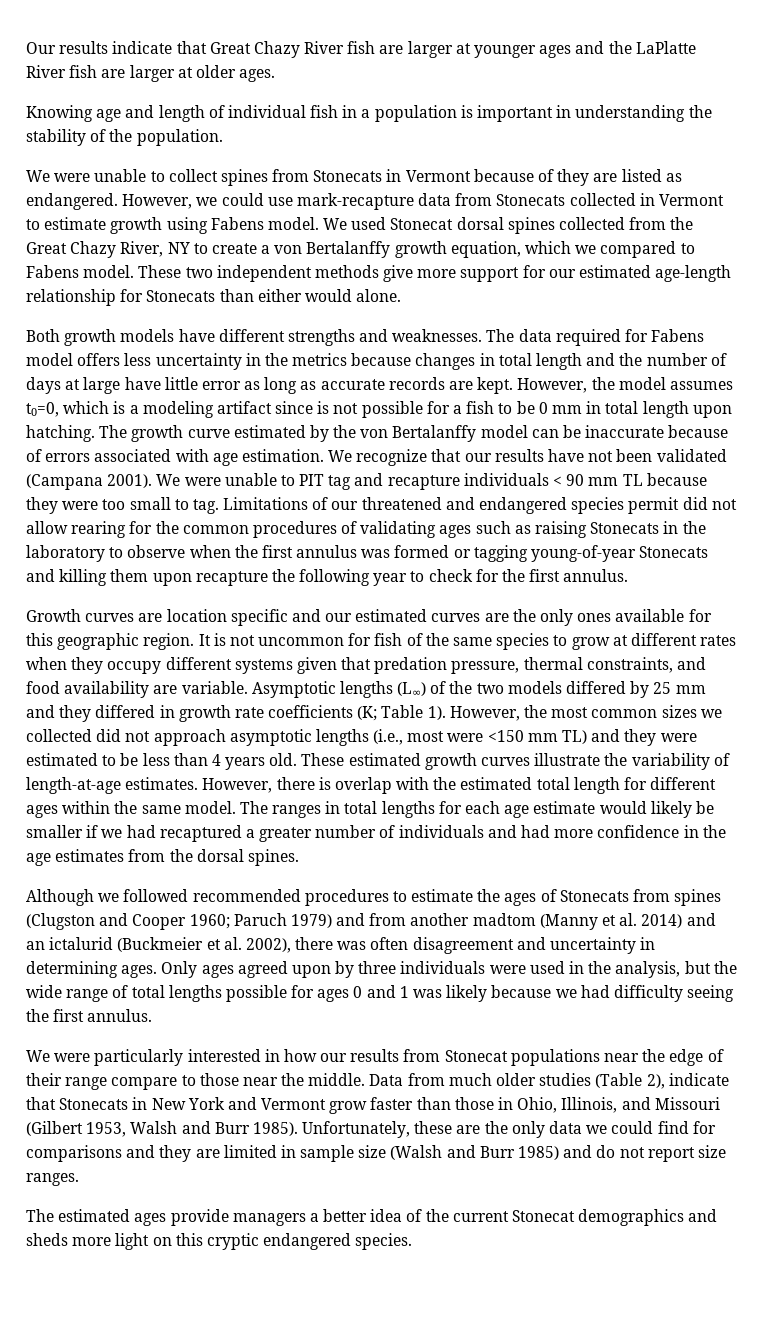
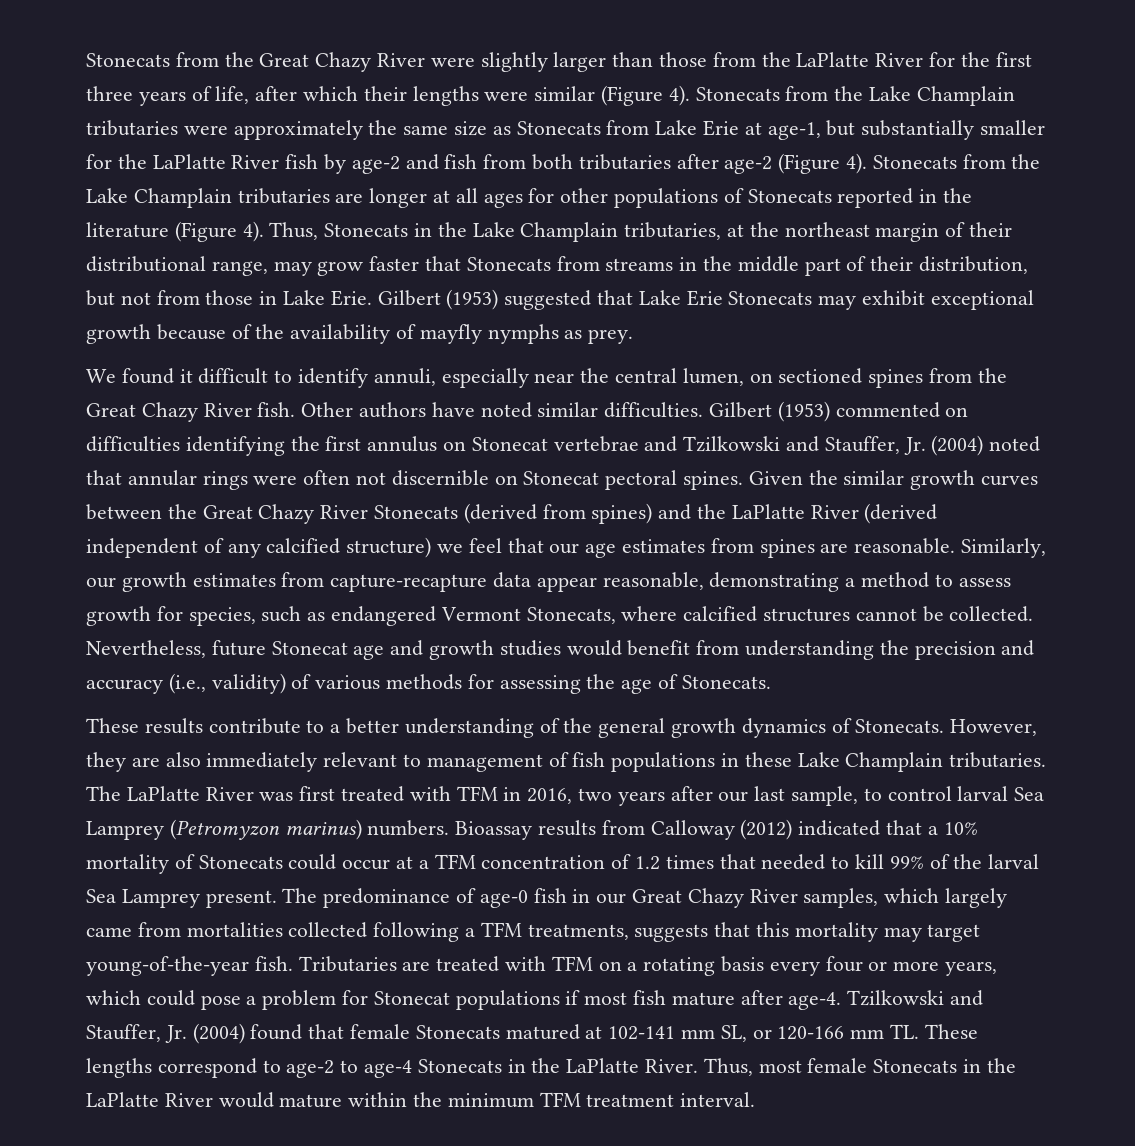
[26,41,696,58] [26,65,276,82] [26,105,712,122] [26,129,223,146] [26,169,682,186] [26,193,725,210] [26,217,694,234] [26,241,695,258] [26,265,732,282] [26,289,402,306] [26,329,705,346] [26,353,727,370] [26,377,733,394] [26,401,732,418] [26,425,729,442] [26,449,727,466] [26,473,707,490] [26,497,737,514] [26,521,706,538] [26,545,709,562] [26,569,629,586] [26,609,712,626] [26,633,737,650] [26,657,707,674] [26,681,706,698] [26,705,722,722] [26,729,697,746] [26,753,730,770] [26,777,717,794] [26,801,714,818] [26,825,726,842] [26,849,299,866] [26,889,722,906] [26,913,716,930] [26,937,656,954] [26,961,737,978] [26,985,735,1002] [26,1009,153,1022] [26,1049,724,1066] [26,1073,729,1090] [26,1097,720,1114] [26,1121,716,1138] [26,1145,726,1162] [26,1173,79,1186] [26,1209,718,1226] [26,1233,413,1250] Our results indicate that Great Chazy River fish are larger at younger ages and the LaPlatte River fish are larger at older ages. // Knowing age and length of individual fish in a population is important in understanding the stability of the population. // We were unable to collect spines from Stonecats in Vermont because of they are listed as endangered. However, we could use mark-recapture data from Stonecats collected in Vermont to estimate growth using Fabens model. We used Stonecat dorsal spines collected from the Great Chazy River, NY to create a von Bertalanffy growth equation, which we compared to Fabens model. These two independent methods give more support for our estimated age-length relationship for Stonecats than either would alone. // Both growth models have different strengths and weaknesses. The data required for Fabens model offers less uncertainty in the metrics because changes in total length and the number of days at large have little error as long as accurate records are kept. However, the model assumes t0=0, which is a modeling artifact since is not possible for a fish to be 0 mm in total length upon hatching. The growth curve estimated by the von Bertalanffy model can be inaccurate because of errors associated with age estimation. We recognize that our results have not been validated (Campana 2001). We were unable to PIT tag and recapture individuals < 90 mm TL because they were too small to tag. Limitations of our threatened and endangered species permit did not allow rearing for the common procedures of validating ages such as raising Stonecats in the laboratory to observe when the first annulus was formed or tagging young-of-year Stonecats and killing them upon recapture the following year to check for the first annulus. // Growth curves are location specific and our estimated curves are the only ones available for this geographic region. It is not uncommon for fish of the same species to grow at different rates when they occupy different systems given that predation pressure, thermal constraints, and food availability are variable. Asymptotic lengths (L∞) of the two models differed by 25 mm and they differed in growth rate coefficients (K; Table 1). However, the most common sizes we collected did not approach asymptotic lengths (i.e., most were <150 mm TL) and they were estimated to be less than 4 years old. These estimated growth curves illustrate the variability of length-at-age estimates. However, there is overlap with the estimated total length for different ages within the same model. The ranges in total lengths for each age estimate would likely be smaller if we had recaptured a greater number of individuals and had more confidence in the age estimates from the dorsal spines. // Although we followed recommended procedures to estimate the ages of Stonecats from spines (Clugston and Cooper 1960; Paruch 1979) and from another madtom (Manny et al. 2014) and an ictalurid (Buckmeier et al. 2002), there was often disagreement and uncertainty in determining ages. Only ages agreed upon by three individuals were used in the analysis, but the wide range of total lengths possible for ages 0 and 1 was likely because we had difficulty seeing the first annulus. // We were particularly interested in how our results from Stonecat populations near the edge of their range compare to those near the middle. Data from much older studies (Table 2), indicate that Stonecats in New York and Vermont grow faster than those in Ohio, Illinois, and Missouri (Gilbert 1953, Walsh and Burr 1985). Unfortunately, these are the only data we could find for comparisons and they are limited in sample size (Walsh and Burr 1985) and do not report size ranges. // The estimated ages provide managers a better idea of the current Stonecat demographics and sheds more light on this cryptic endangered species. -> [86,52,1032,72] [86,85,1015,106] [86,120,1046,140] [86,153,1041,174] [86,188,973,208] [86,221,1013,242] [86,256,1029,276] [86,289,1034,310] [86,324,634,344] [86,368,1007,388] [86,401,969,422] [86,435,1041,456] [86,470,1039,490] [86,503,938,524] [86,537,1047,558] [86,572,1011,592] [86,606,1034,626] [86,640,1035,660] [86,673,771,694] [86,718,1038,738] [86,752,1047,772] [86,786,1045,806] [86,819,978,840] [86,854,1040,874] [86,888,1008,908] [86,922,981,942] [86,956,998,976] [86,990,984,1010] [86,1023,978,1044] [86,1058,1016,1078] [86,1092,756,1108] Stonecats from the Great Chazy River were slightly larger than those from the LaPlatte River for the first three years of life, after which their lengths were similar (Figure 4). Stonecats from the Lake Champlain tributaries were approximately the same size as Stonecats from Lake Erie at age-1, but substantially smaller for the LaPlatte River fish by age-2 and fish from both tributaries after age-2 (Figure 4). Stonecats from the Lake Champlain tributaries are longer at all ages for other populations of Stonecats reported in the literature (Figure 4). Thus, Stonecats in the Lake Champlain tributaries, at the northeast margin of their distributional range, may grow faster that Stonecats from streams in the middle part of their distribution, but not from those in Lake Erie. Gilbert (1953) suggested that Lake Erie Stonecats may exhibit exceptional growth because of the availability of mayfly nymphs as prey. // We found it difficult to identify annuli, especially near the central lumen, on sectioned spines from the Great Chazy River fish. Other authors have noted similar difficulties. Gilbert (1953) commented on difficulties identifying the first annulus on Stonecat vertebrae and Tzilkowski and Stauffer, Jr. (2004) noted that annular rings were often not discernible on Stonecat pectoral spines. Given the similar growth curves between the Great Chazy River Stonecats (derived from spines) and the LaPlatte River (derived independent of any calcified structure) we feel that our age estimates from spines are reasonable. Similarly, our growth estimates from capture-recapture data appear reasonable, demonstrating a method to assess growth for species, such as endangered Vermont Stonecats, where calcified structures cannot be collected. Nevertheless, future Stonecat age and growth studies would benefit from understanding the precision and accuracy (i.e., validity) of various methods for assessing the age of Stonecats. // These results contribute to a better understanding of the general growth dynamics of Stonecats. However, they are also immediately relevant to management of fish populations in these Lake Champlain tributaries. The LaPlatte River was first treated with TFM in 2016, two years after our last sample, to control larval Sea Lamprey (Petromyzon marinus) numbers. Bioassay results from Calloway (2012) indicated that a 10% mortality of Stonecats could occur at a TFM concentration of 1.2 times that needed to kill 99% of the larval Sea Lamprey present. The predominance of age-0 fish in our Great Chazy River samples, which largely came from mortalities collected following a TFM treatments, suggests that this mortality may target young-of-the-year fish. Tributaries are treated with TFM on a rotating basis every four or more years, which could pose a problem for Stonecat populations if most fish mature after age-4. Tzilkowski and Stauffer, Jr. (2004) found that female Stonecats matured at 102-141 mm SL, or 120-166 mm TL. These lengths correspond to age-2 to age-4 Stonecats in the LaPlatte River. Thus, most female Stonecats in the LaPlatte River would mature within the minimum TFM treatment interval.

